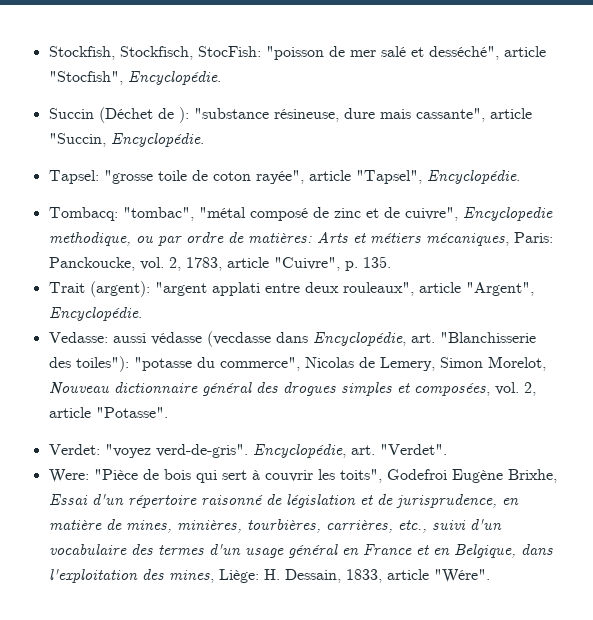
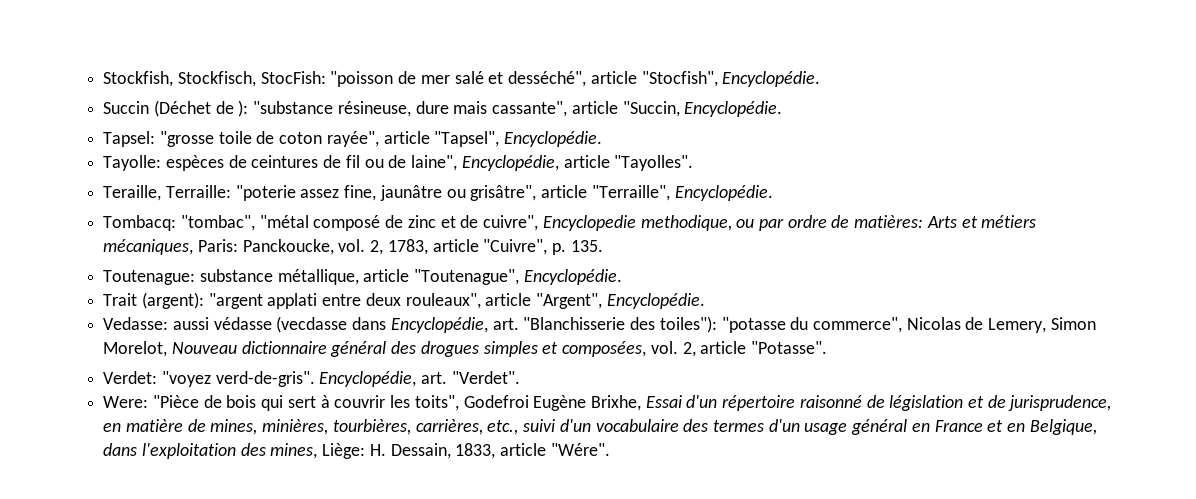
(520, 177) none -> [103,155,694,171] [103,185,773,201] // Tayolle: espèces de ceintures de fil ou de laine", Encyclopédie, article "Tayolles". // Teraille, Terraille: "poterie assez fine, jaunâtre ou grisâtre", article "Terraille", Encyclopédie.
(391, 262) none -> [103,269,622,285] // Toutenague: substance métallique, article "Toutenague", Encyclopédie.

